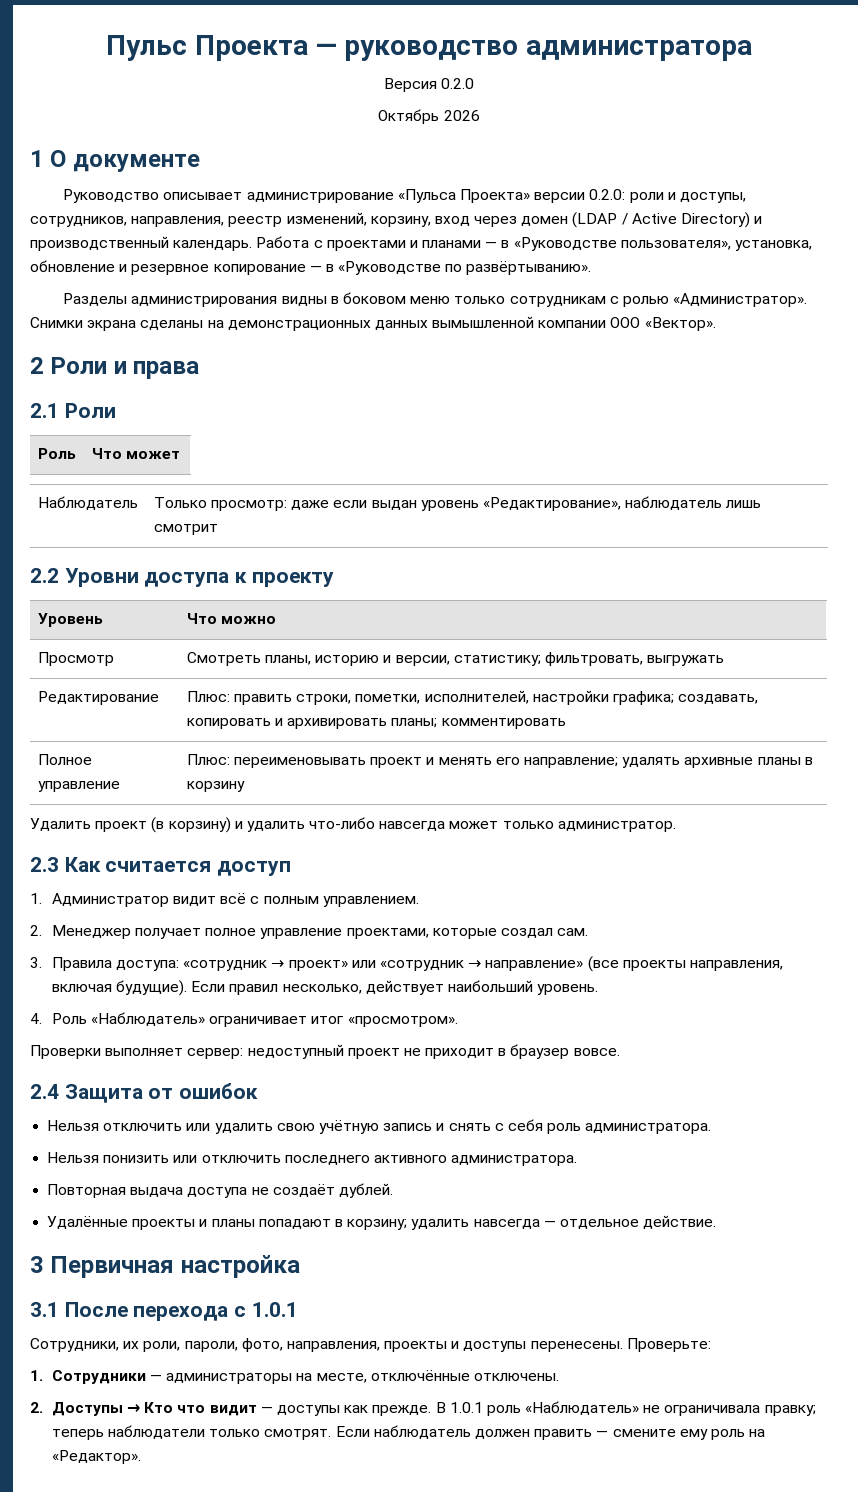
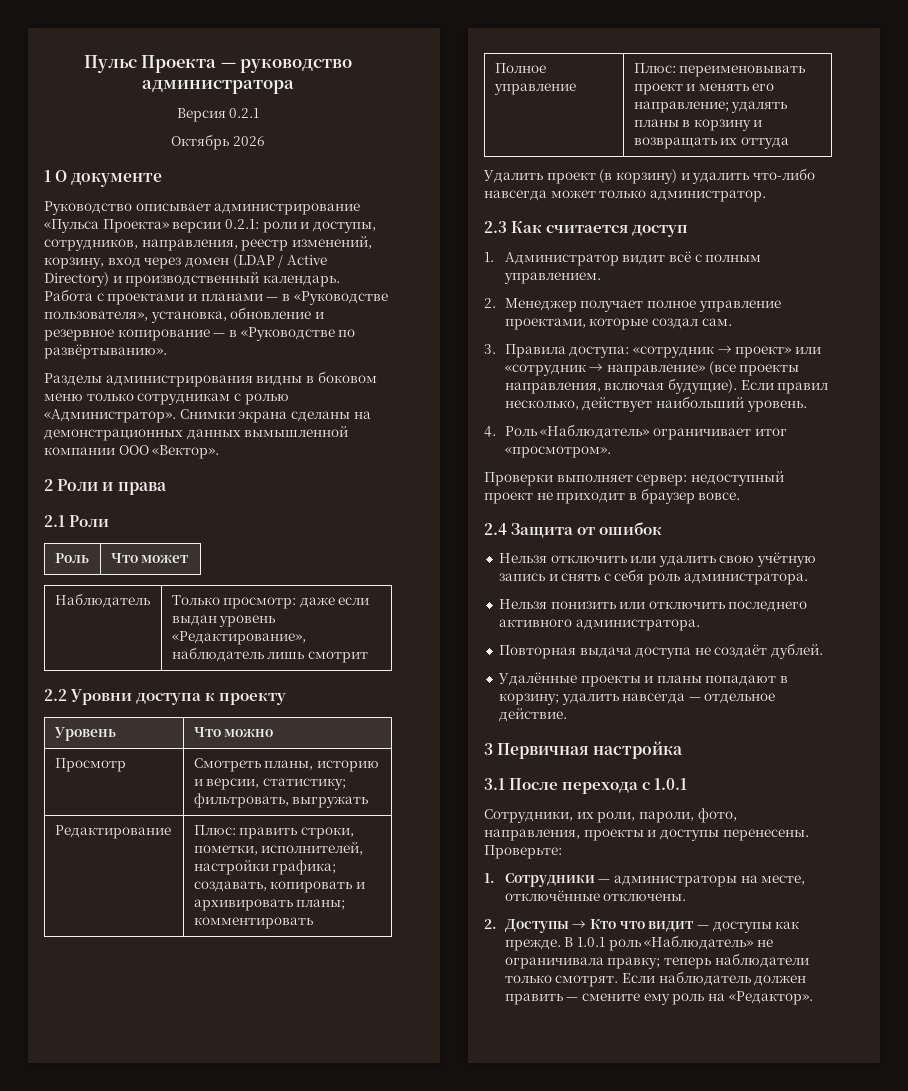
[441,78,475,89] 0.2.0 -> [229,108,260,118] 0.2.1
[589,189,626,200] 0.2.0: -> [224,219,259,229] 0.2.1:
[684,757,754,768] архивные -> (788, 107) none
(245, 786) none -> [753,120,763,127] [633,137,789,149] и возвращать их оттуда

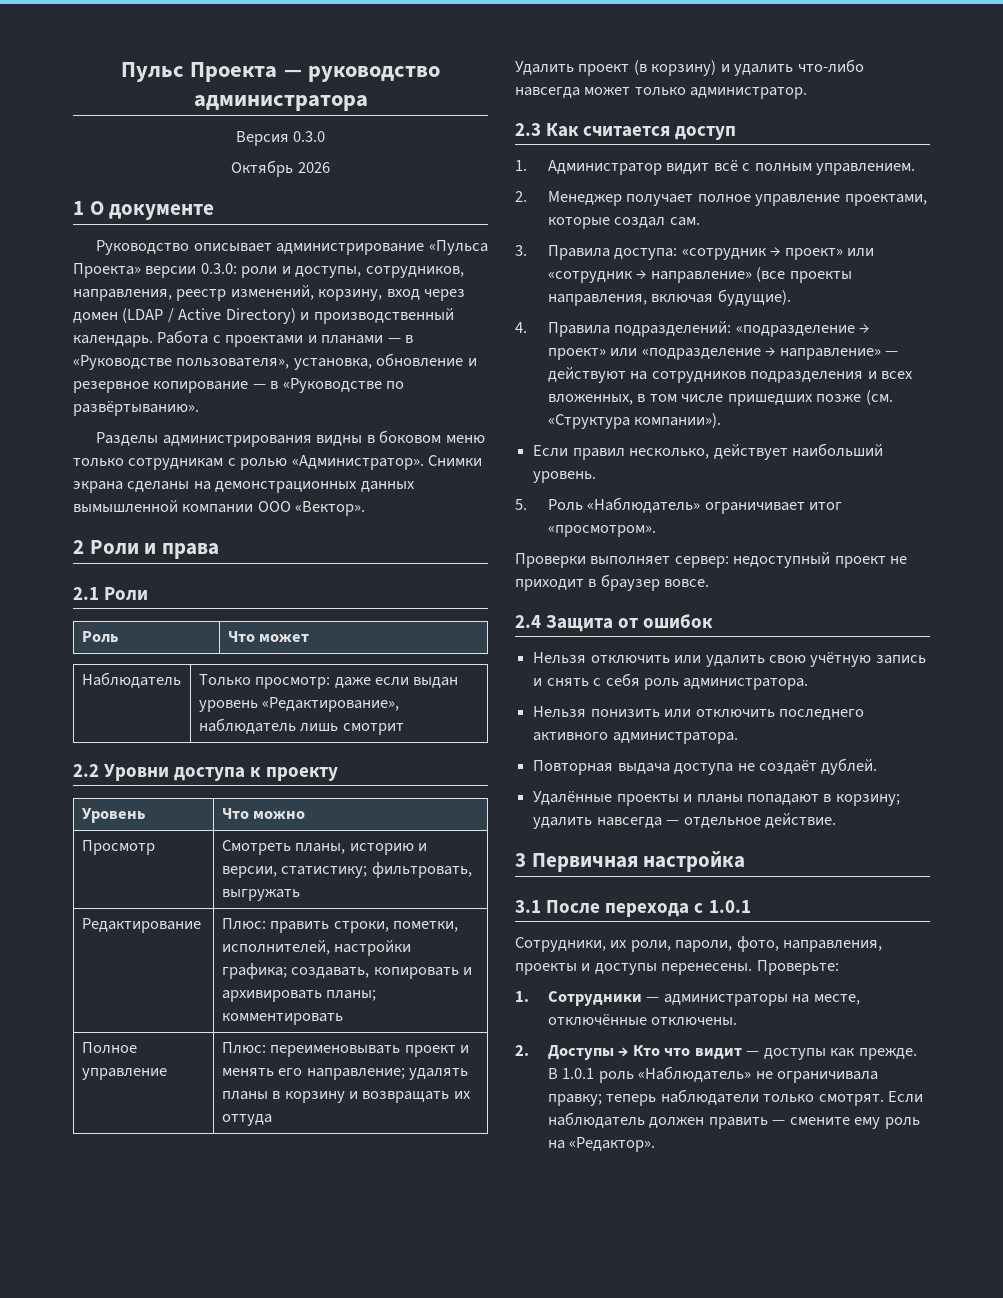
[229,108,260,118] 0.2.1 -> [293,131,326,142] 0.3.0
[224,219,259,229] 0.2.1: -> [200,263,237,274] 0.3.0:
(738, 386) none -> [515,321,870,337] [547,347,899,360] [547,367,914,383] [547,390,893,406] [547,413,722,429] // 4. Правила подразделений: «подразделение → проект» или «подразделение → направление» — действуют на сотрудников подразделения и всех вложенных, в том числе пришедших позже (см. «Структура компании»). //
[484,426,496,437] 4. -> [515,499,527,510] 5.

